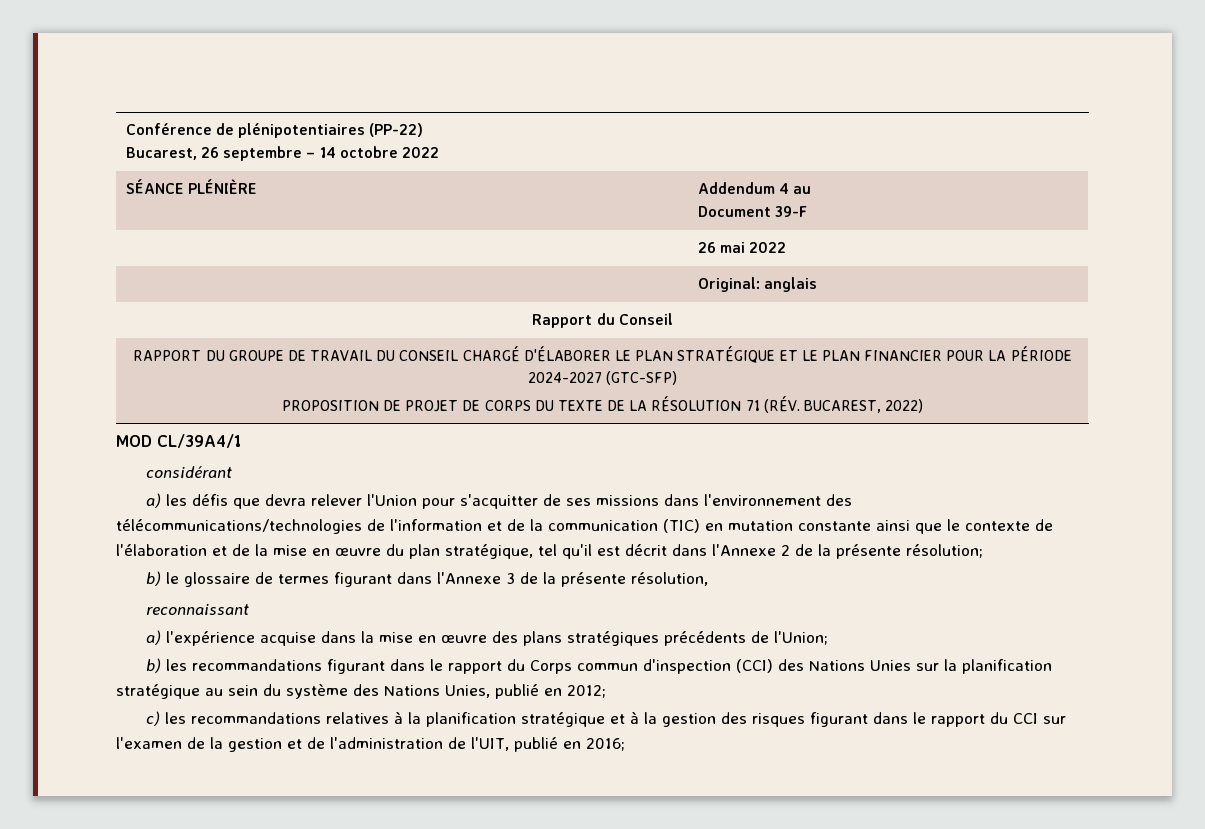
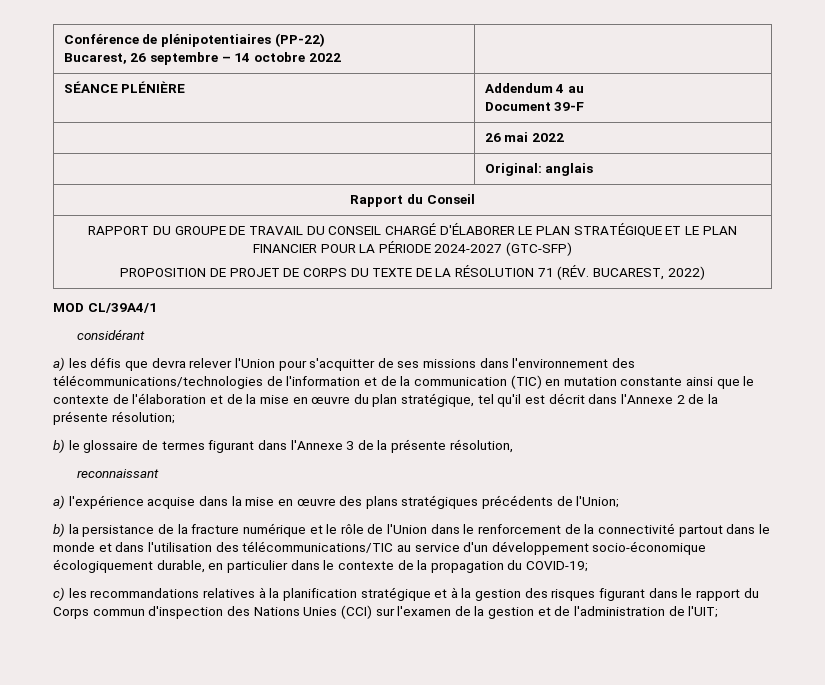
[165,659,1052,674] [116,684,606,699] les recommandations figurant dans le rapport du Corps commun d'inspection (CCI) des Nations Unies sur la planification stratégique au sein du système des Nations Unies, publié en 2012; -> [68,523,770,537] [53,541,707,555] [53,559,589,573] la persistance de la fracture numérique et le rôle de l'Union dans le renforcement de la connectivité partout dans le monde et dans l'utilisation des télécommunications/TIC au service d'un développement socio-économique écologiquement durable, en particulier dans le contexte de la propagation du COVID-19;
[1012,713,1038,724] CCI -> [53,605,372,619] Corps commun d'inspection des Nations Unies (CCI)
[471,737,625,752] l'UIT, publié en 2016; -> [688,606,719,618] l'UIT;

